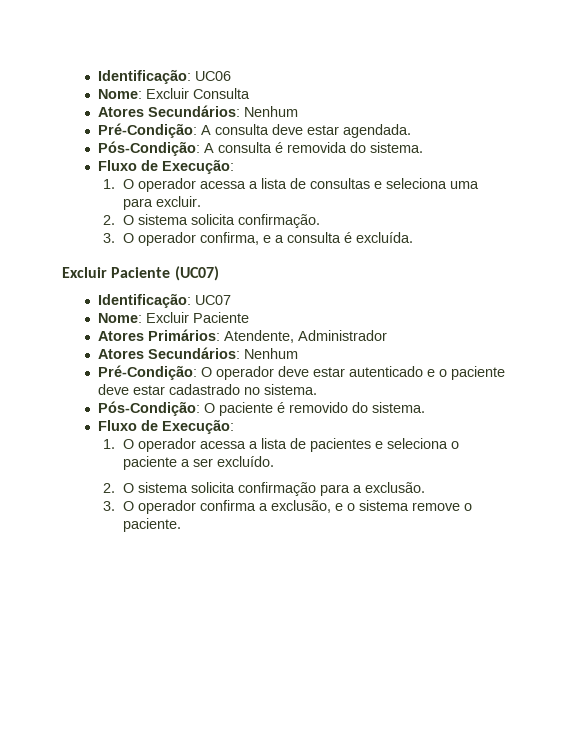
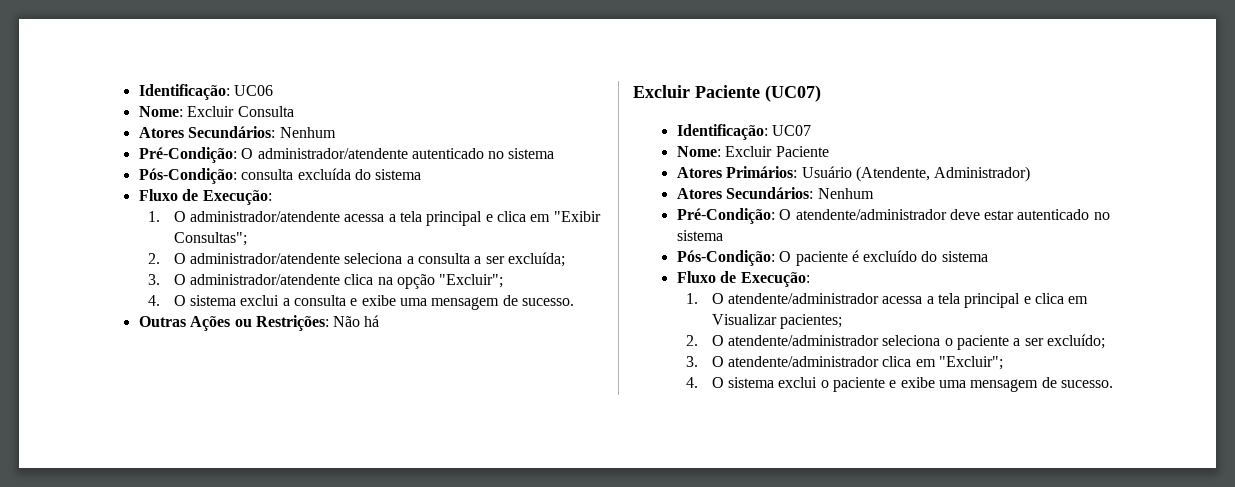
[201,124,412,138] [98,141,424,156] [98,159,235,174] [102,178,480,192] [123,196,202,210] [102,214,321,228] [102,232,414,246] A consulta deve estar agendada. // Pós-Condição: A consulta é removida do sistema. // Fluxo de Execução: // 1. O operador acessa a lista de consultas e seleciona uma para excluir. // 2. O sistema solicita confirmação. // 3. O operador confirma, e a consulta é excluída. -> [241,148,555,159] [138,168,422,184] [138,189,272,205] [147,211,601,226] [173,232,247,246] [147,252,566,267] [147,274,504,289] [147,295,574,310] [138,315,380,331] O administrador/atendente autenticado no sistema // Pós-Condição: consulta excluída do sistema // Fluxo de Execução: // 1. O administrador/atendente acessa a tela principal e clica em "Exibir Consultas"; // 2. O administrador/atendente seleciona a consulta a ser excluída; // 3. O administrador/atendente clica na opção "Excluir"; // 4. O sistema exclui a consulta e exibe uma mensagem de sucesso. // Outras Ações ou Restrições: Não há
[224,330,388,343] [98,347,299,359] [98,365,275,380] Atendente, Administrador // Atores Secundários: Nenhum // Pré-Condição: O operador -> [801,166,1031,182] [676,187,874,199] [676,208,947,224] Usuário (Atendente, Administrador) // Atores Secundários: Nenhum // Pré-Condição: O atendente/administrador
[427,366,506,380] [98,384,318,395] e o paciente deve estar cadastrado no sistema. -> [1093,212,1110,220] [676,230,723,241] no sistema
[289,402,426,413] [98,419,235,434] [102,438,384,452] removido do sistema. // Fluxo de Execução: // 1. O operador acessa a lista de pacientes e -> [863,250,988,262] [676,271,810,287] [685,293,1089,308] [711,314,843,329] [685,335,880,346] excluído do sistema // Fluxo de Execução: // 1. O atendente/administrador acessa a tela principal e clica em Visualizar pacientes; // 2. O atendente/administrador
[217,456,275,467] [102,482,426,496] [102,500,473,514] [123,518,182,532] excluído. // 2. O sistema solicita confirmação para a exclusão. // 3. O operador confirma a exclusão, e o sistema remove o paciente. -> [1047,334,1106,349] [685,356,1004,370] [685,377,1113,392] excluído; // 3. O atendente/administrador clica em "Excluir"; // 4. O sistema exclui o paciente e exibe uma mensagem de sucesso.

